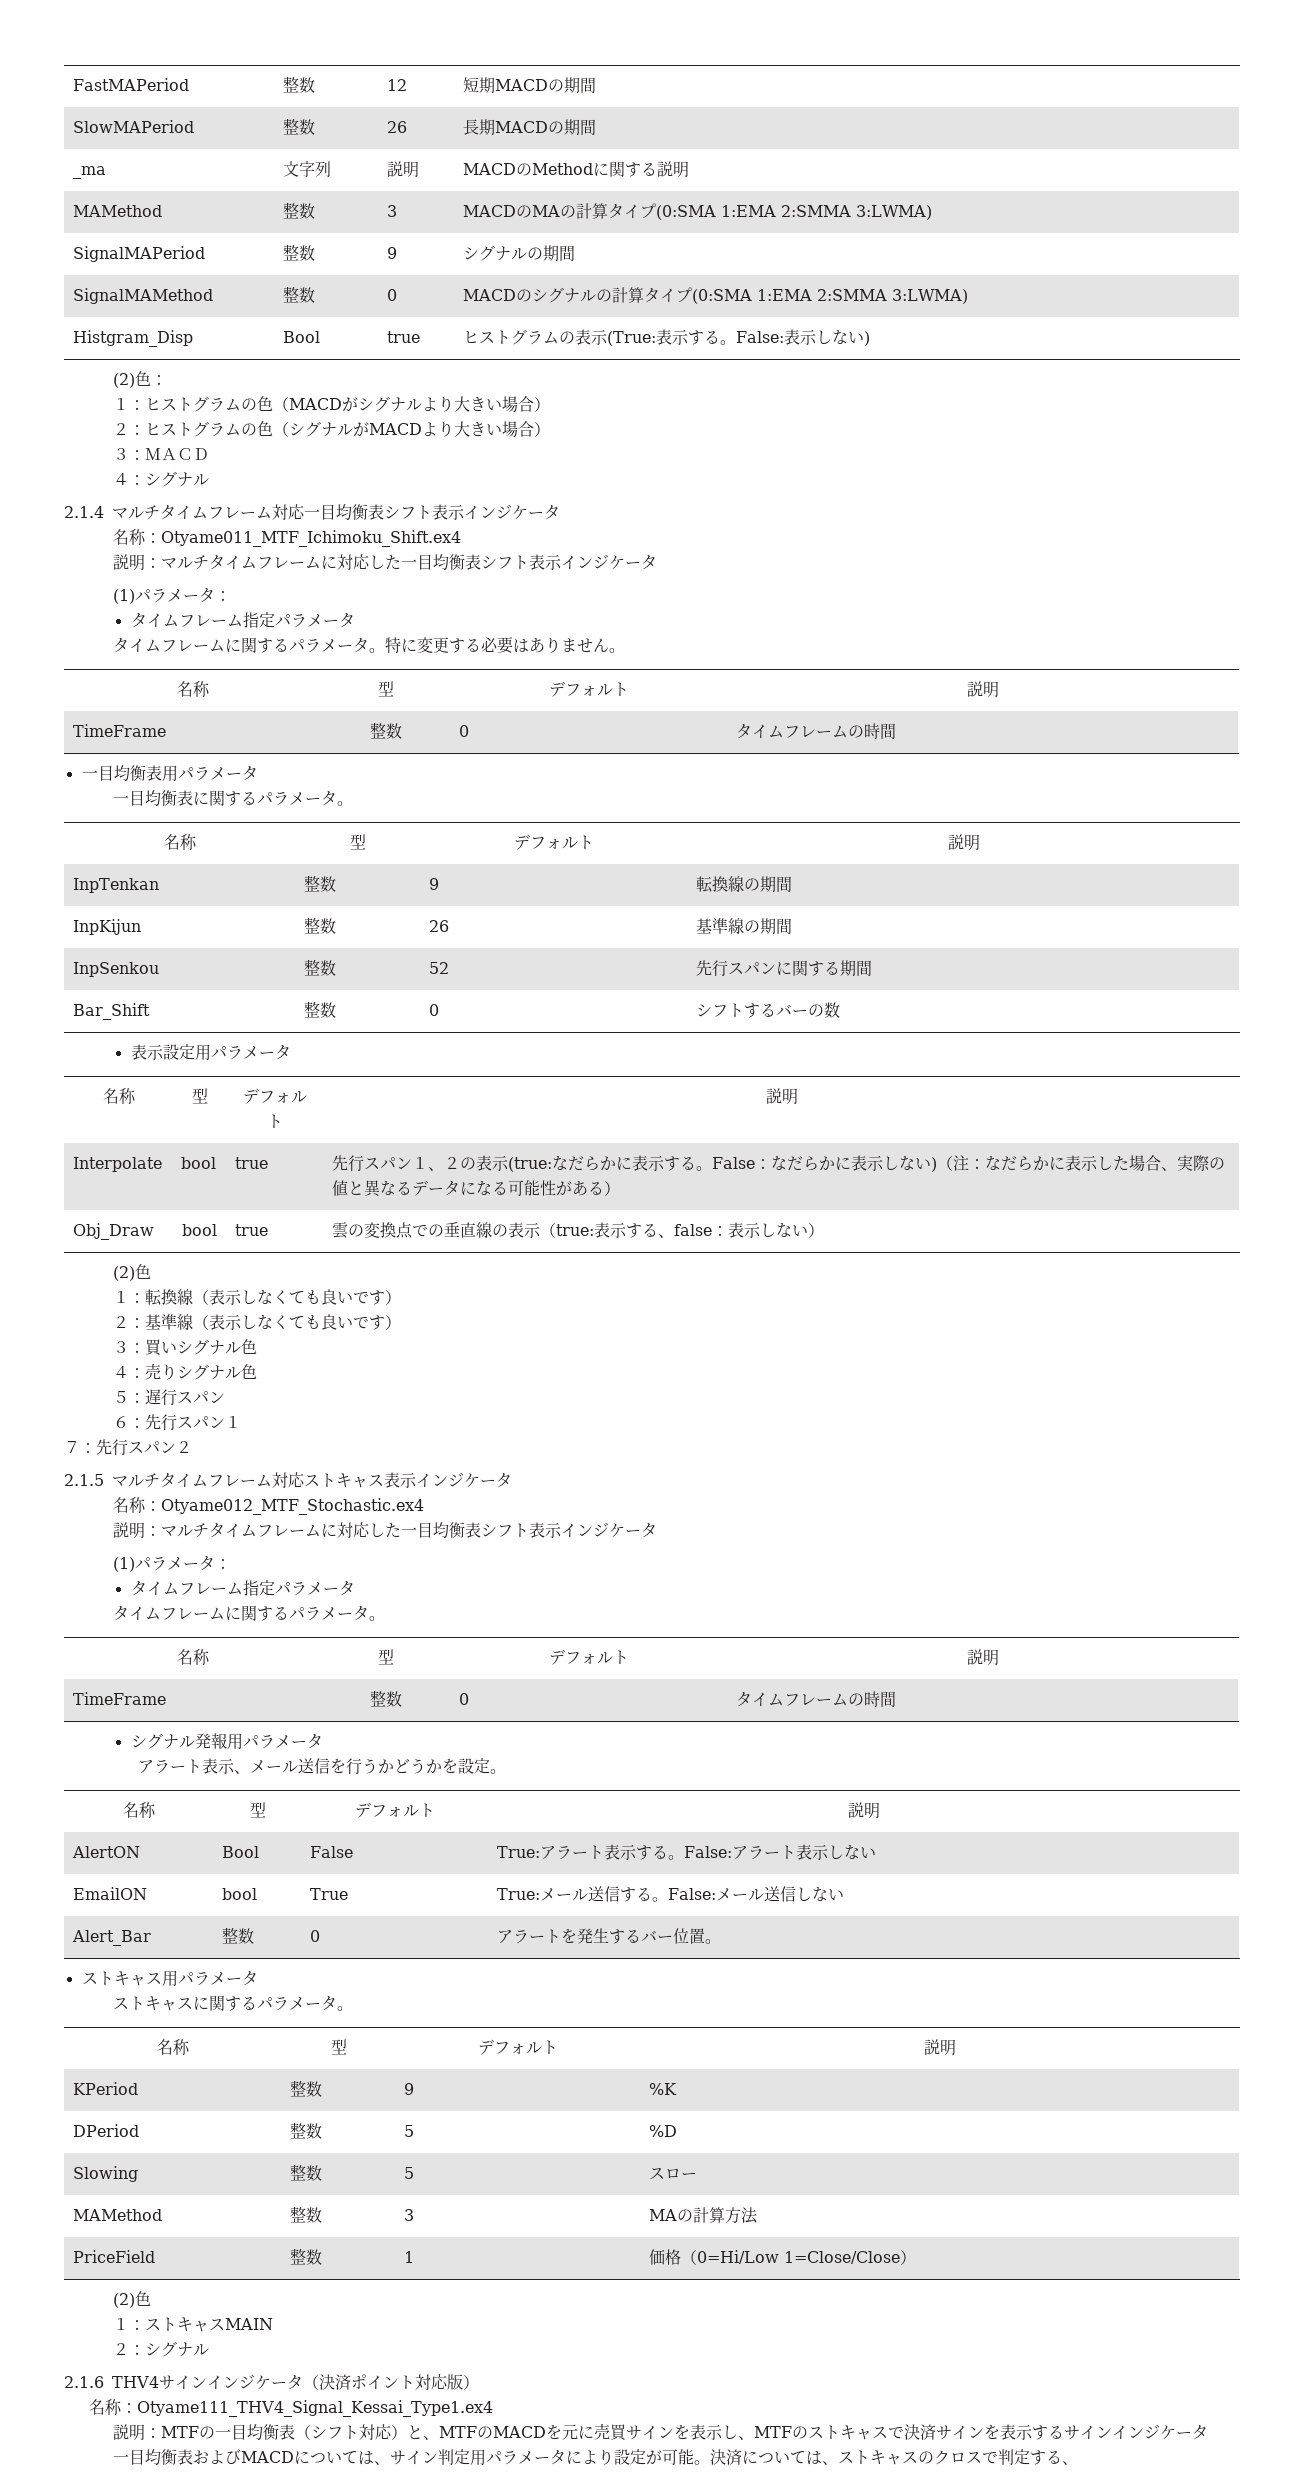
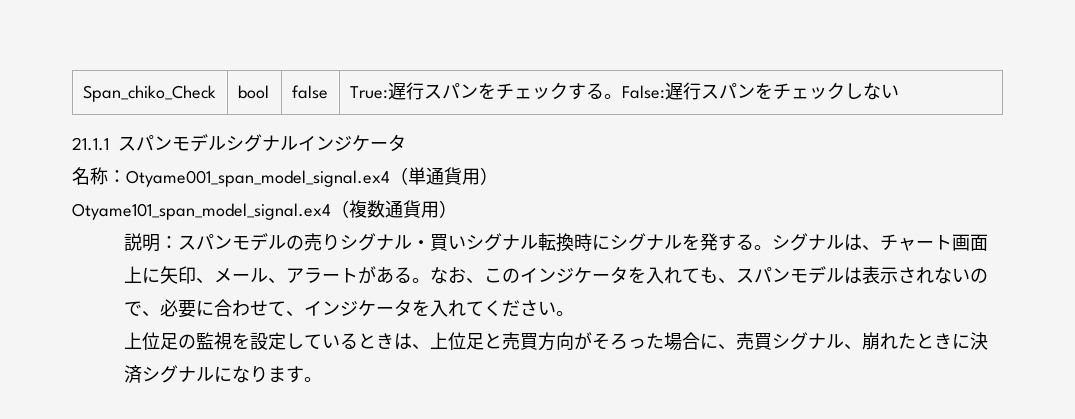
[73,78,190,91] [283,76,316,93] [387,79,408,91] [463,77,597,93] [73,120,195,133] [283,118,316,135] [387,121,408,133] [463,119,597,135] [73,166,107,179] [283,161,332,177] [387,161,420,178] [463,161,690,178] [73,205,163,217] [283,202,316,219] [387,205,398,217] [463,203,933,220] [73,246,206,262] [283,244,316,261] [387,247,398,259] [463,245,576,261] [73,288,214,304] [283,286,316,303] [387,289,398,301] [463,287,969,304] [73,330,194,347] [283,331,321,343] [387,331,421,343] [463,329,871,346] [113,371,168,388] [113,396,551,412] [113,421,551,437] [113,448,210,460] [113,471,210,487] [64,504,560,521] [113,529,462,547] [113,554,658,571] [113,587,232,604] [130,612,355,628] [113,637,626,654] [176,681,210,697] [377,681,394,697] [549,681,629,697] [967,681,999,698] [73,724,167,737] [369,722,402,739] [459,725,470,737] [736,723,897,739] [81,765,258,782] [113,790,354,807] [164,834,197,850] [350,834,366,850] [514,834,594,850] [947,834,980,851] [73,878,160,893] [304,875,337,892] [429,878,440,890] [696,876,793,893] [73,919,142,935] [304,917,337,934] [429,920,450,932] [696,918,793,934] [73,962,160,977] [304,959,337,976] [429,962,450,974] [696,960,873,977] [73,1003,151,1020] [304,1001,337,1018] [429,1004,440,1016] [696,1002,841,1018] [130,1044,291,1061] [102,1088,136,1104] [191,1088,208,1104] [243,1088,307,1104] [267,1114,283,1129] [765,1088,798,1105] [73,1157,163,1172] [181,1157,217,1169] [235,1157,269,1169] [332,1155,1226,1172] [332,1180,621,1197] [73,1223,155,1240] [182,1224,217,1236] [235,1224,269,1236] [332,1222,825,1239] [113,1264,152,1281] [113,1289,402,1306] [113,1314,402,1330] [113,1339,258,1356] [113,1363,258,1380] [113,1389,226,1406] [113,1414,242,1431] [64,1439,192,1456] [64,1472,512,1488] [113,1497,425,1515] [113,1522,658,1539] [113,1555,232,1572] [130,1580,355,1596] [113,1605,386,1621] [176,1649,210,1665] [377,1649,394,1665] [549,1649,629,1665] [967,1649,999,1666] [73,1692,167,1705] [369,1690,402,1707] [459,1693,470,1705] [736,1691,897,1707] [130,1733,323,1750] [137,1758,506,1775] [123,1802,156,1818] [249,1802,266,1818] [355,1802,435,1818] [848,1802,880,1819] [72,1846,141,1858] [222,1846,260,1858] [310,1846,354,1858] [497,1844,877,1860] [73,1887,148,1900] [222,1888,258,1900] [310,1888,349,1900] [497,1886,845,1902] [72,1930,152,1946] [222,1927,255,1944] [310,1930,321,1942] [497,1928,722,1944] [81,1970,258,1987] [113,1995,354,2011] [157,2039,190,2055] [330,2039,347,2055] [478,2039,558,2055] [924,2039,956,2056] [73,2082,139,2095] [290,2080,323,2097] [404,2083,415,2095] [649,2083,678,2095] [73,2124,140,2137] [290,2122,323,2139] [404,2125,415,2137] [649,2125,678,2137] [73,2166,139,2182] [290,2164,323,2181] [404,2167,415,2179] [649,2167,698,2180] [73,2209,163,2221] [290,2206,323,2223] [404,2209,415,2221] [649,2207,759,2224] [73,2250,156,2263] [290,2248,323,2265] [404,2251,415,2263] [649,2249,917,2265] [113,2291,152,2308] [113,2317,274,2332] [113,2341,210,2357] [64,2374,479,2390] [88,2399,493,2417] [113,2423,1209,2441] [113,2449,1079,2466] FastMAPeriod | 整数 | 12 | 短期MACDの期間 // SlowMAPeriod | 整数 | 26 | 長期MACDの期間 // _ma | 文字列 | 説明 | MACDのMethodに関する説明 // MAMethod | 整数 | 3 | MACDのMAの計算タイプ(0:SMA 1:EMA 2:SMMA 3:LWMA) // SignalMAPeriod | 整数 | 9 | シグナルの期間 // SignalMAMethod | 整数 | 0 | MACDのシグナルの計算タイプ(0:SMA 1:EMA 2:SMMA 3:LWMA) // Histgram_Disp | Bool | true | ヒストグラムの表示(True:表示する。False:表示しない) // (2)色： // １：ヒストグラムの色（MACDがシグナルより大きい場合） // ２：ヒストグラムの色（シグナルがMACDより大きい場合） // ３：ＭＡＣＤ // ４：シグナル // 2.1.4マルチタイムフレーム対応一目均衡表シフト表示インジケータ // 名称：Otyame011_MTF_Ichimoku_Shift.ex4 // 説明：マルチタイムフレームに対応した一目均衡表シフト表示インジケータ // (1)パラメータ： // タイムフレーム指定パラメータ // タイムフレームに関するパラメータ。特に変更する必要はありません。 // 名称 | 型 | デフォルト | 説明 // TimeFrame | 整数 | 0 | タイムフレームの時間 // 一目均衡表用パラメータ // 一目均衡表に関するパラメータ。 // 名称 | 型 | デフォルト | 説明 // InpTenkan | 整数 | 9 | 転換線の期間 // InpKijun | 整数 | 26 | 基準線の期間 // InpSenkou | 整数 | 52 | 先行スパンに関する期間 // Bar_Shift | 整数 | 0 | シフトするバーの数 // 表示設定用パラメータ // 名称 | 型 | デフォルト | 説明 // Interpolate | bool | true | 先行スパン１、２の表示(true:なだらかに表示する。False：なだらかに表示しない)（注：なだらかに表示した場合、実際の値と異なるデータになる可能性がある） // Obj_Draw | bool | true | 雲の変換点での垂直線の表示（true:表示する、false：表示しない） // (2)色 // １：転換線（表示しなくても良いです） // ２：基準線（表示しなくても良いです） // ３：買いシグナル色 // ４：売りシグナル色 // ５：遅行スパン // ６：先行スパン１ // ７：先行スパン２ // 2.1.5マルチタイムフレーム対応ストキャス表示インジケータ // 名称：Otyame012_MTF_Stochastic.ex4 // 説明：マルチタイムフレームに対応した一目均衡表シフト表示インジケータ // (1)パラメータ： // タイムフレーム指定パラメータ // タイムフレームに関するパラメータ。 // 名称 | 型 | デフォルト | 説明 // TimeFrame | 整数 | 0 | タイムフレームの時間 // シグナル発報用パラメータ // アラート表示、メール送信を行うかどうかを設定。 // 名称 | 型 | デフォルト | 説明 // AlertON | Bool | False | True:アラート表示する。False:アラート表示しない // EmailON | bool | True | True:メール送信する。False:メール送信しない // Alert_Bar | 整数 | 0 | アラートを発生するバー位置。 // ストキャス用パラメータ // ストキャスに関するパラメータ。 // 名称 | 型 | デフォルト | 説明 // KPeriod | 整数 | 9 | %K // DPeriod | 整数 | 5 | %D // Slowing | 整数 | 5 | スロー // MAMethod | 整数 | 3 | MAの計算方法 // PriceField | 整数 | 1 | 価格（0=Hi/Low 1=Close/Close） // (2)色 // １：ストキャスMAIN // ２：シグナル // 2.1.6 THV4サインインジケータ（決済ポイント対応版） // 名称：Otyame111_THV4_Signal_Kessai_Type1.ex4 // 説明：MTFの一目均衡表（シフト対応）と、MTFのMACDを元に売買サインを表示し、MTFのストキャスで決済サインを表示するサインインジケータ // 一目均衡表およびMACDについては、サイン判定用パラメータにより設定が可能。決済については、ストキャスのクロスで判定する、 -> [82,85,216,102] [237,85,269,99] [291,85,328,99] [349,82,899,100] [72,134,406,152] [72,167,498,187] [72,200,457,220] [123,233,988,252] [123,266,988,284] [123,299,574,318] [123,332,988,351] [123,365,322,383] Span_chiko_Check | bool | false | True:遅行スパンをチェックする。False:遅行スパンをチェックしない // 21.1.1スパンモデルシグナルインジケータ // 名称：Otyame001_span_model_signal.ex4（単通貨用） // Otyame101_span_model_signal.ex4（複数通貨用） // 説明：スパンモデルの売りシグナル・買いシグナル転換時にシグナルを発する。シグナルは、チャート画面上に矢印、メール、アラートがある。なお、このインジケータを入れても、スパンモデルは表示されないので、必要に合わせて、インジケータを入れてください。 // 上位足の監視を設定しているときは、上位足と売買方向がそろった場合に、売買シグナル、崩れたときに決済シグナルになります。

